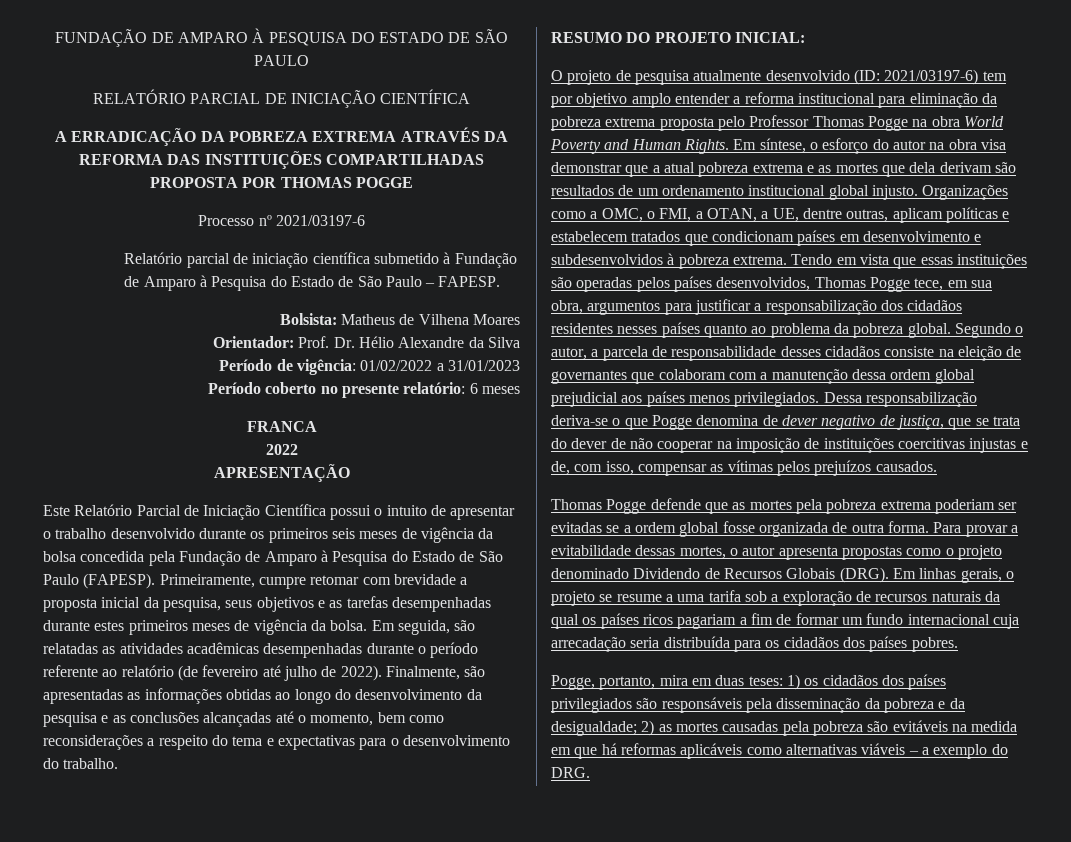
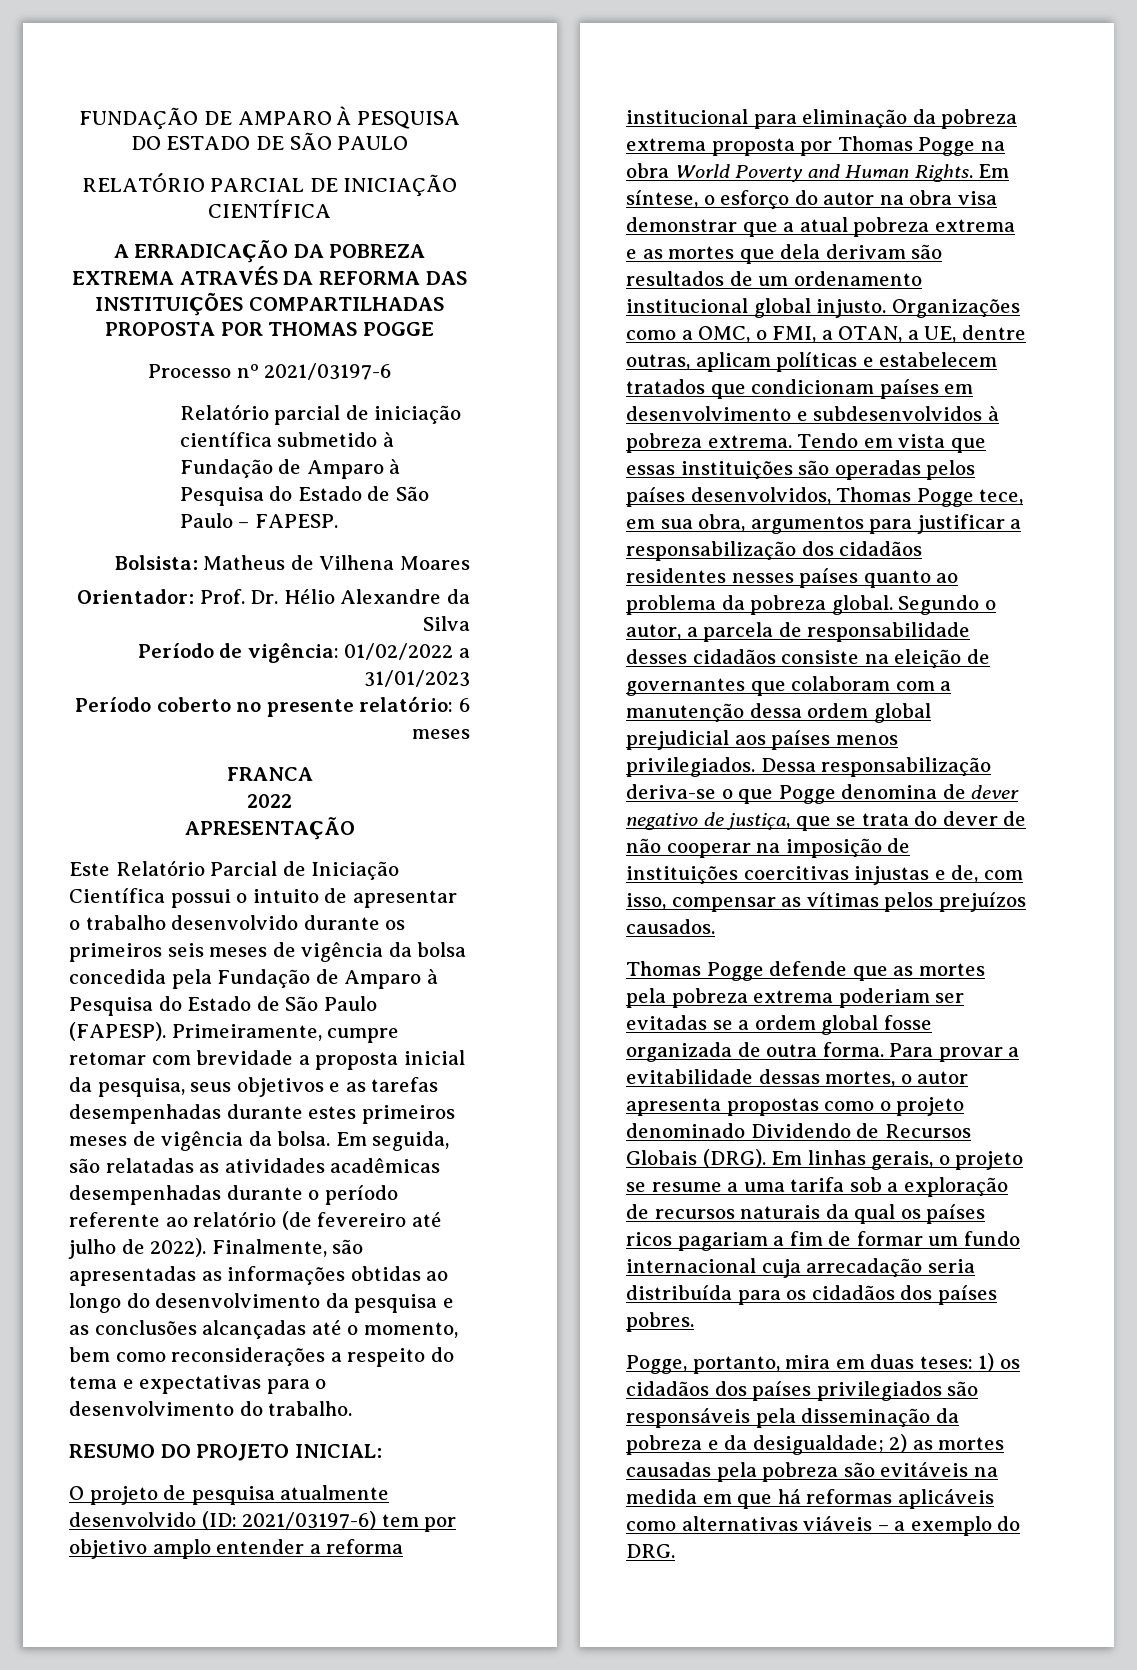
[717,115,810,131] pelo Professor -> [800,141,833,156] por

